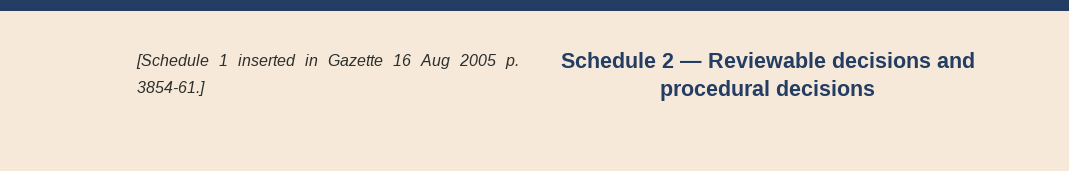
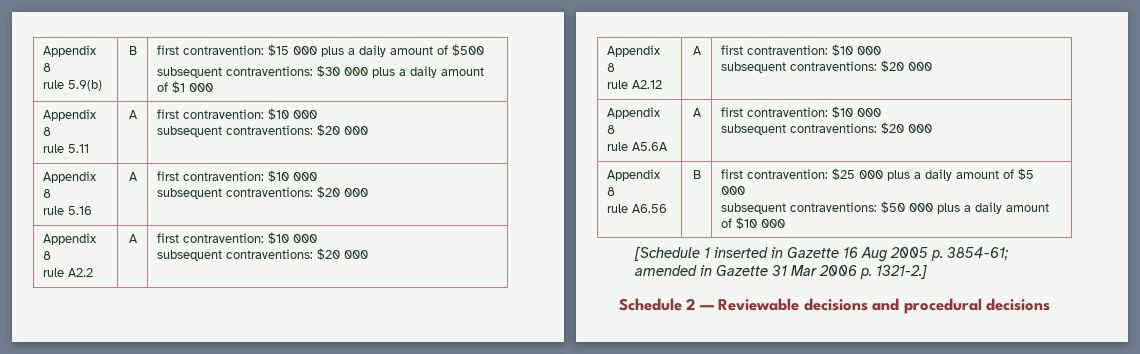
(136, 61) none -> [43,45,97,57] [43,63,52,72] [43,80,103,91] [128,46,137,55] [157,44,485,57] [157,65,485,78] [157,81,214,93] [43,109,97,121] [43,127,52,136] [43,144,90,153] [128,110,138,119] [157,108,318,120] [157,124,369,137] [43,171,97,183] [43,189,52,198] [43,206,93,215] [128,172,138,181] [157,170,318,182] [157,186,369,199] [43,233,97,245] [43,251,52,260] [43,268,94,277] [128,234,138,243] [157,232,318,244] [157,248,369,261] [607,45,661,57] [607,63,616,72] [607,80,663,89] [692,46,702,55] [721,44,882,56] [721,60,933,73] [607,107,661,119] [607,125,616,134] [607,142,669,151] [692,108,702,117] [721,106,882,118] [721,122,933,135] [607,169,661,181] [607,187,616,196] [607,204,668,213] [692,170,701,179] [721,168,1035,181] [721,186,746,195] [721,201,1050,214] [721,217,786,229] Appendix 8 // rule 5.9(b) | B | first contravention: $15 000 plus a daily amount of $500 // subsequent contraventions: $30 000 plus a daily amount of $1 000 // Appendix 8 // rule 5.11 | A | first contravention: $10 000 // subsequent contraventions: $20 000 // Appendix 8 // rule 5.16 | A | first contravention: $10 000 // subsequent contraventions: $20 000 // Appendix 8 // rule A2.2 | A | first contravention: $10 000 // subsequent contraventions: $20 000 // Appendix 8 // rule A2.12 | A | first contravention: $10 000 // subsequent contraventions: $20 000 // Appendix 8 // rule A5.6A | A | first contravention: $10 000 // subsequent contraventions: $20 000 // Appendix 8 // rule A6.56 | B | first contravention: $25 000 plus a daily amount of $5 000 // subsequent contraventions: $50 000 plus a daily amount of $10 000 //
[137,81,206,96] 3854-61.] -> [946,247,1009,260] [634,265,927,279] 3854-61; amended in Gazette 31 Mar 2006 p. 1321-2.]

